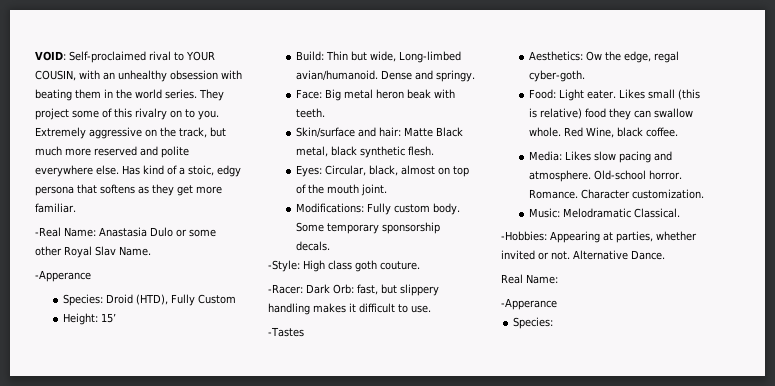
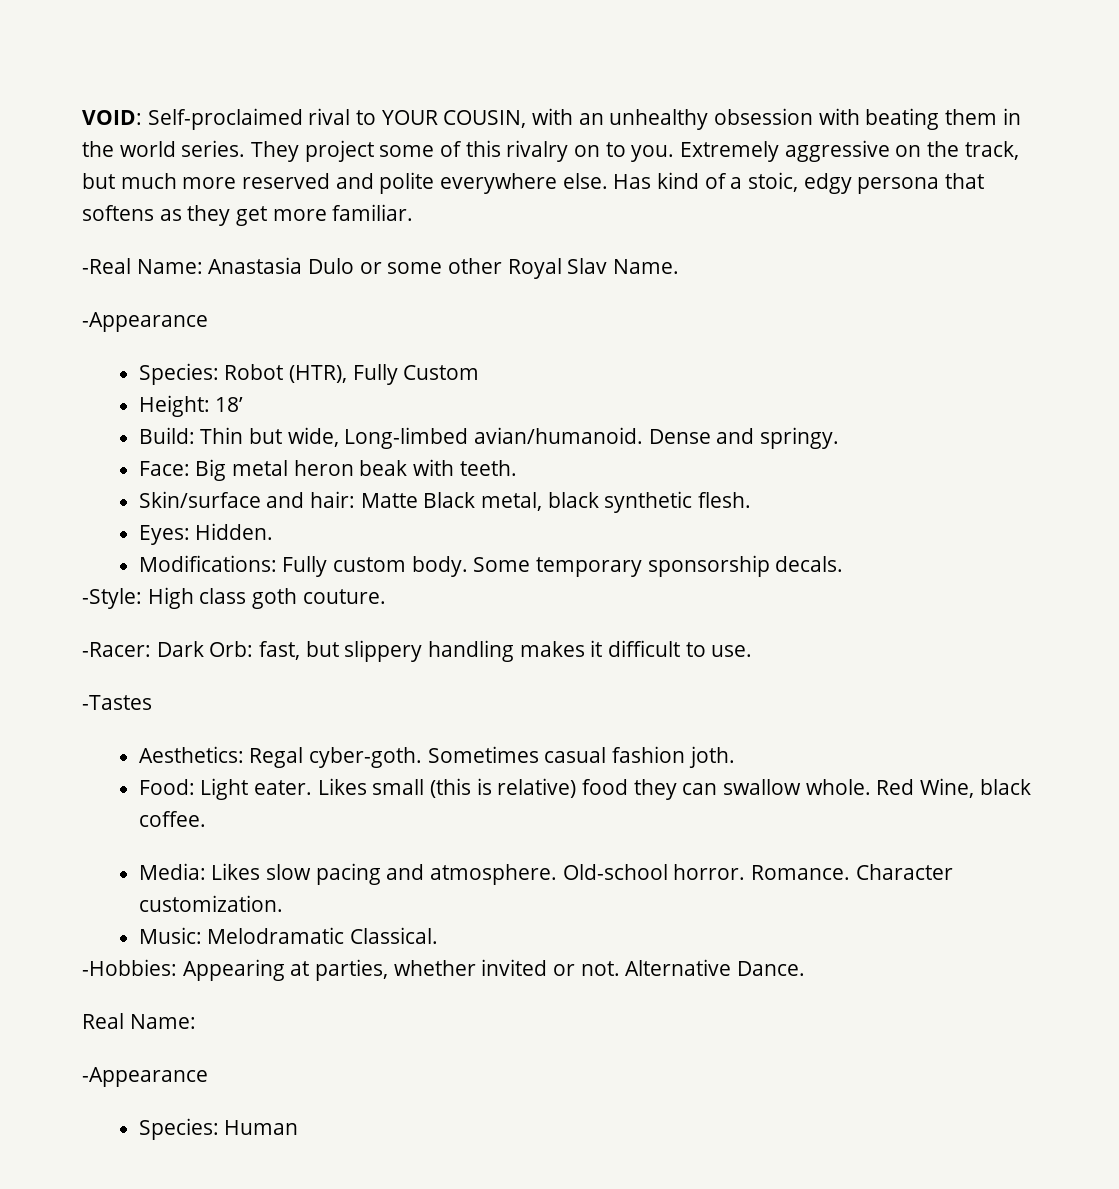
[35,270,91,282] [62,294,168,306] -Apperance // Species: Droid (HTD), -> [82,312,208,332] [138,363,348,385] -Appearance // Species: Robot (HTR),
[100,313,116,323] 15’ -> [215,397,244,412] 18’
[324,165,469,177] [295,184,387,196] Circular, black, almost on top of the mouth joint. -> [195,523,274,540] Hidden.
[585,51,679,63] [528,70,585,82] Ow the edge, regal cyber-goth. -> [249,746,735,768] Regal cyber-goth. Sometimes casual fashion joth.
[501,298,557,310] [513,317,554,329] -Apperance // Species: -> [82,1067,208,1087] [138,1118,299,1140] -Appearance // Species: Human

